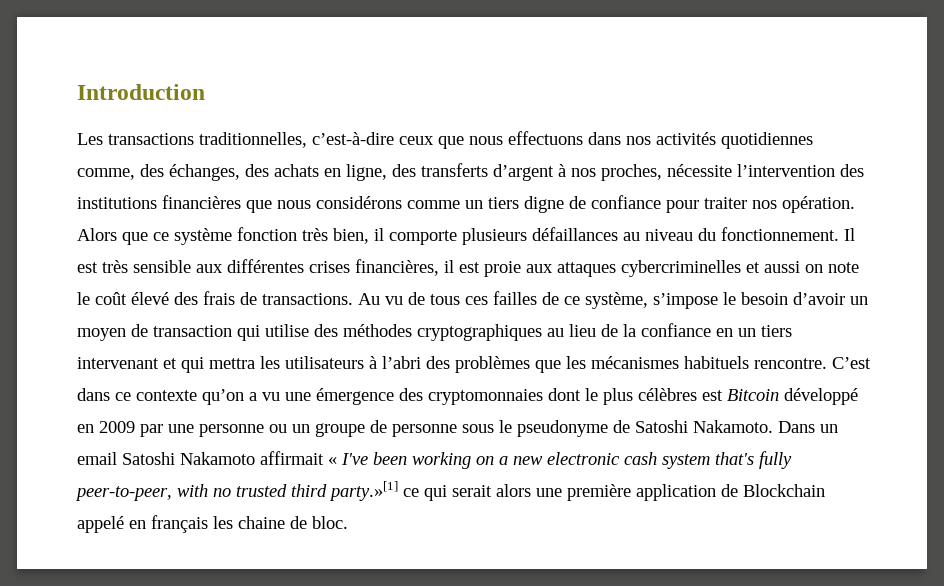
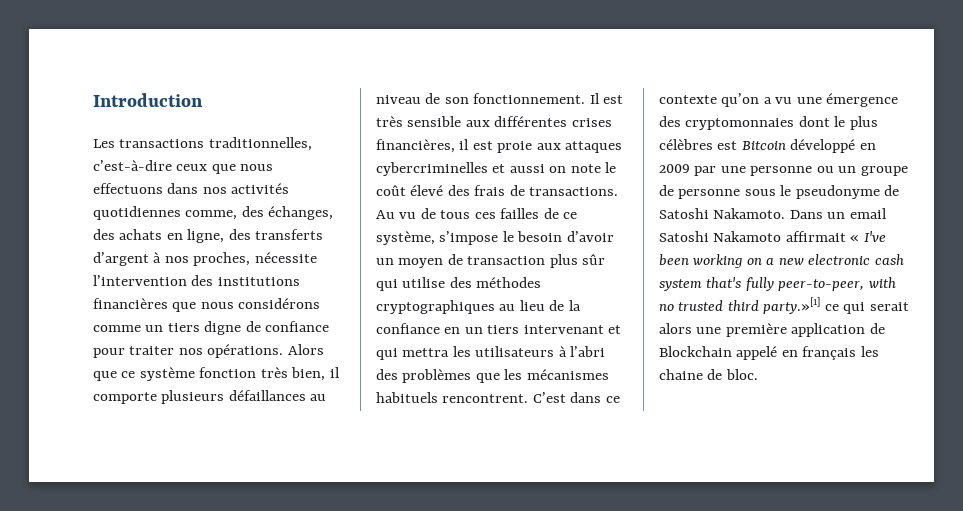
[782,196,855,213] opération. -> [207,344,284,358] opérations.
[698,228,716,241] du -> [425,93,469,104] de son
(232, 331) none -> [549,254,606,268] plus sûr
[754,358,827,369] rencontre. -> [442,394,529,403] rencontrent.

